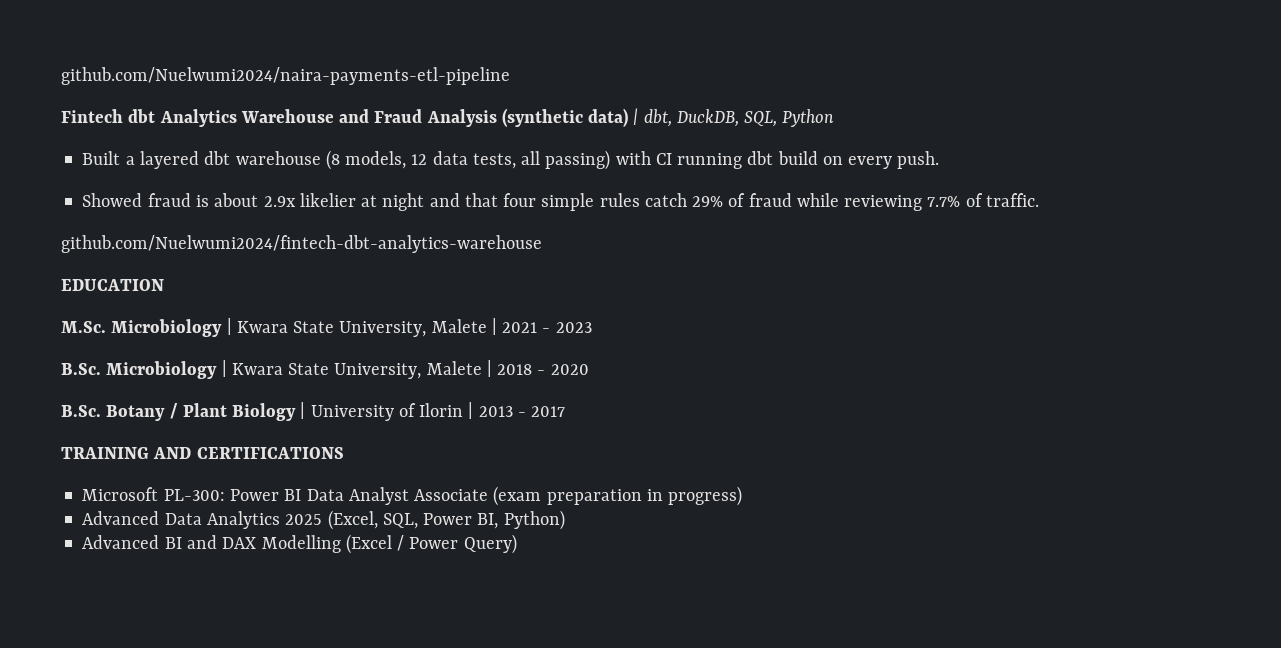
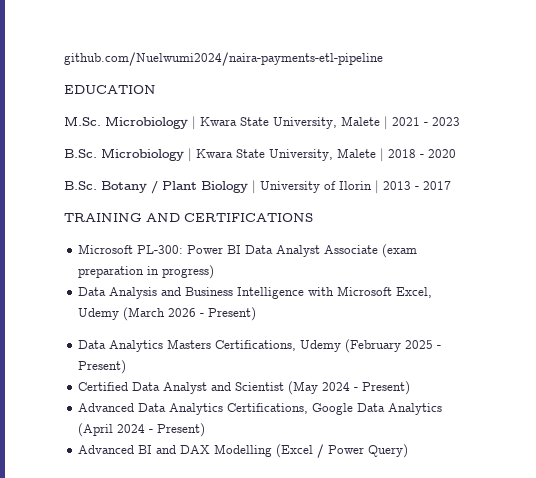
[61,108,835,127] [82,150,940,170] [82,193,1040,211] [61,235,542,253] // Fintech dbt Analytics Warehouse and Fraud Analysis (synthetic data) | dbt, DuckDB, SQL, Python // Built a layered dbt warehouse (8 models, 12 data tests, all passing) with CI running dbt build on every push. // Showed fraud is about 2.9x likelier at night and that four simple rules catch 29% of fraud while reviewing 7.7% of traffic. // github.com/Nuelwumi2024/fintech-dbt-analytics-warehouse -> (383, 59) none
[82,510,565,530] Advanced Data Analytics 2025 (Excel, SQL, Power BI, Python) -> [78,286,433,299] [78,307,257,321] [78,339,442,353] [78,360,127,374] [78,381,411,395] [78,403,443,415] [78,423,206,437] Data Analysis and Business Intelligence with Microsoft Excel, Udemy (March 2026 - Present) // Data Analytics Masters Certifications, Udemy (February 2025 - Present) // Certified Data Analyst and Scientist (May 2024 - Present) // Advanced Data Analytics Certifications, Google Data Analytics (April 2024 - Present)

